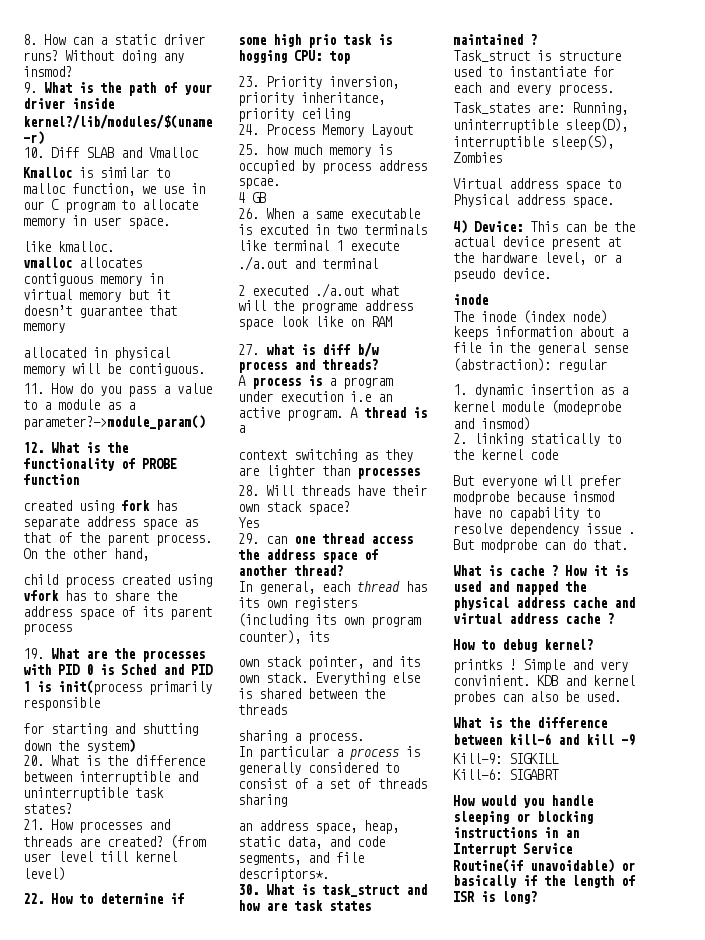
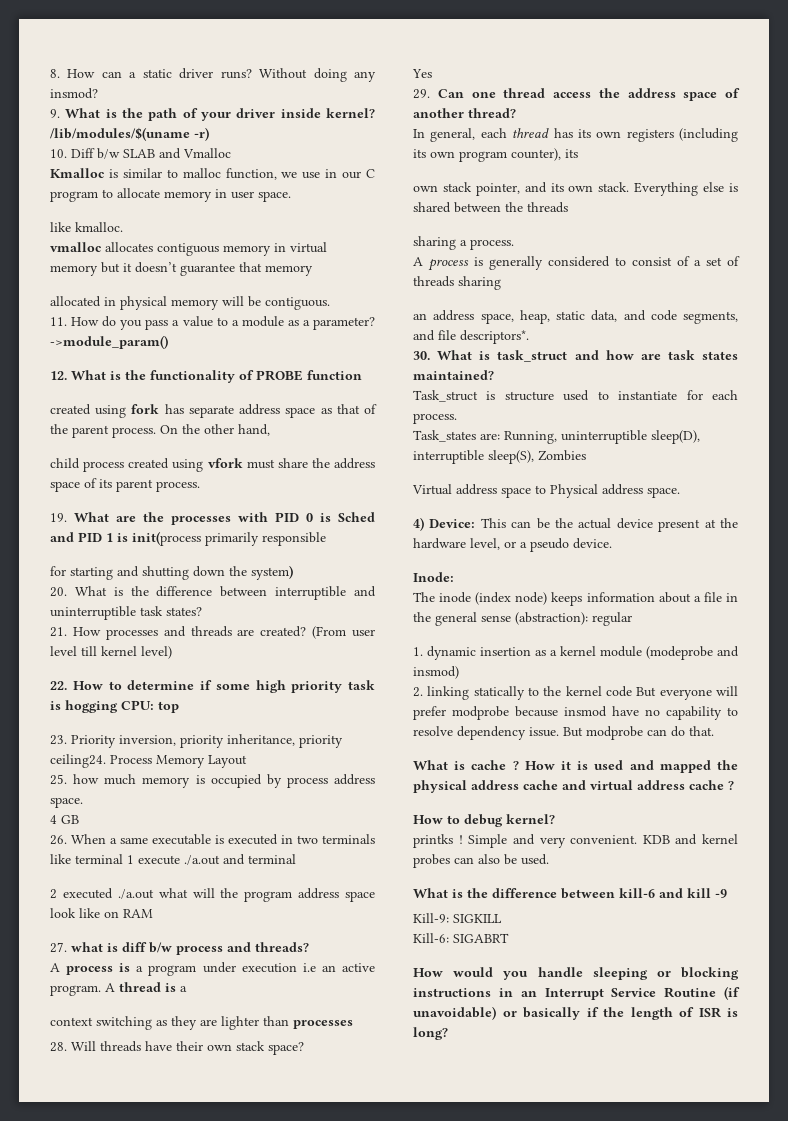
[23,114,212,129] kernel?/lib/modules/$(uname -> [326,108,375,118] [50,127,190,141] kernel? /lib/modules/$(uname
(79, 152) none -> [97,148,120,159] b/w
[23,415,205,430] parameter?->module_param() -> [313,317,375,330] [50,335,168,349] parameter? ->module_param()
[65,590,107,601] has to -> [246,459,275,469] must
[23,623,72,635] process -> [156,481,200,492] process.
[170,835,206,849] (from -> [312,626,347,639] (From
[308,34,336,48] prio -> [291,681,343,693] priority
[301,108,350,121] [238,124,259,135] ceiling // 24. -> [50,754,106,768] ceiling24.
[238,178,280,189] spcae. -> [50,797,83,808] space.
[259,224,308,235] excuted -> [228,834,278,845] executed
[301,302,357,314] programe -> [244,891,293,902] program
[266,536,287,544] can -> [437,89,464,98] Can
[238,746,343,760] In particular a -> [413,257,423,266] A
[453,34,537,45] maintained ? -> [413,370,494,380] maintained?
[488,82,551,95] and every -> (738, 395) none
[453,294,488,305] inode -> [413,572,454,582] Inode:
(558, 454) // -> (632, 691) none
[586,523,635,534] issue . -> [529,727,559,737] issue.
[453,675,530,686] convinient. -> [570,835,638,844] convenient.
[453,859,523,873] Routine(if -> [664,986,740,1000] Routine (if

